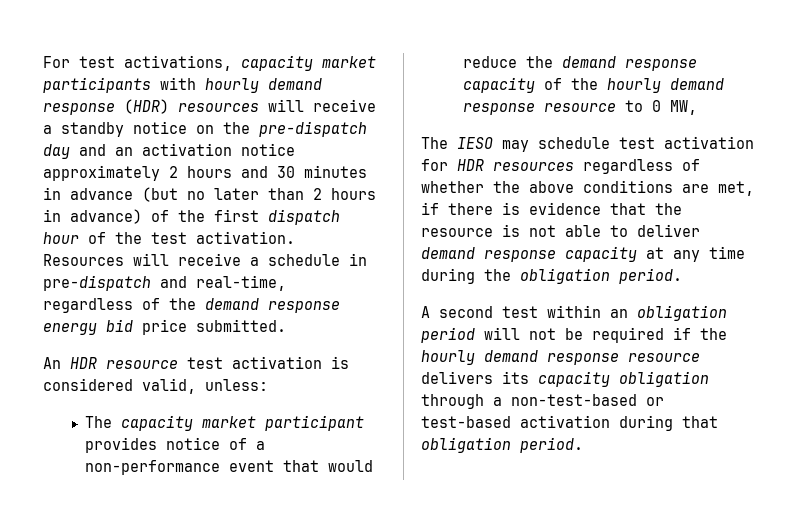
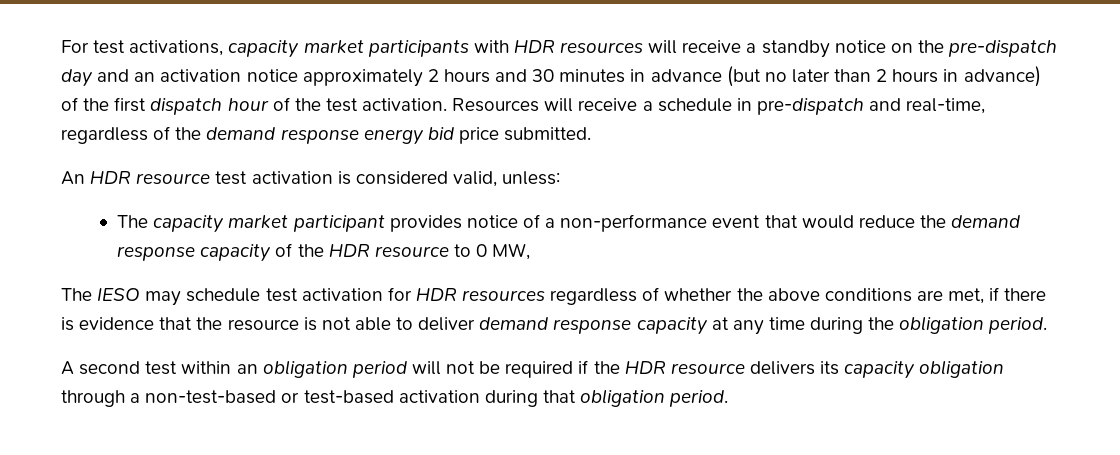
[205,78,322,93] [43,99,169,115] hourly demand response (HDR) -> [513,40,555,53] HDR
[607,78,725,93] [463,103,536,115] hourly demand response -> [328,244,370,257] HDR
[421,350,619,365] hourly demand response -> [624,361,666,374] HDR

